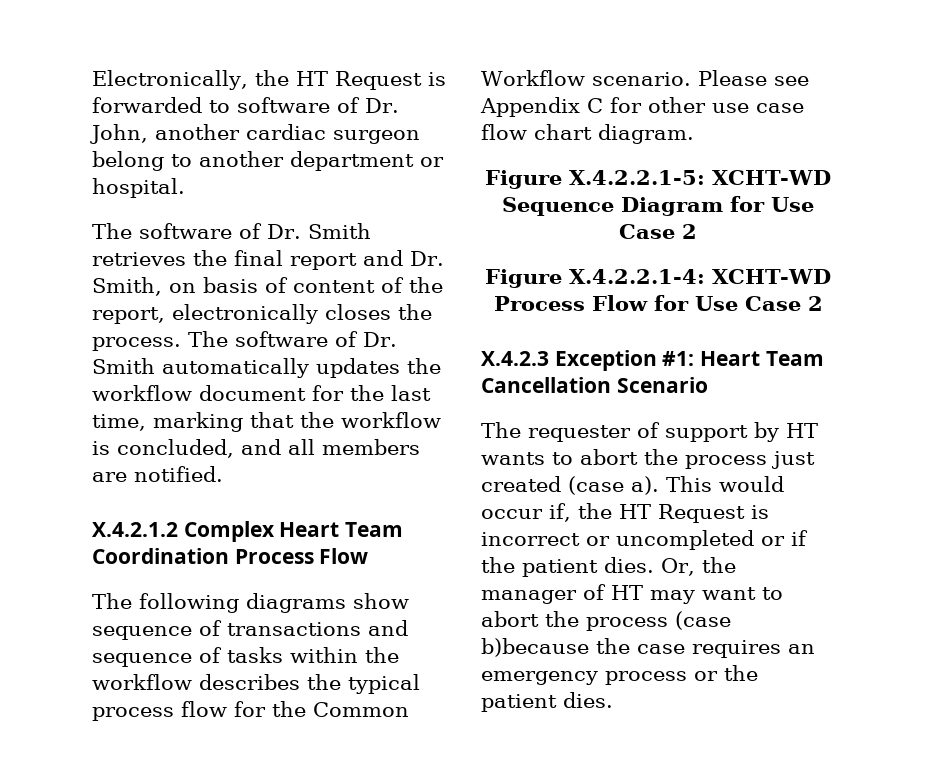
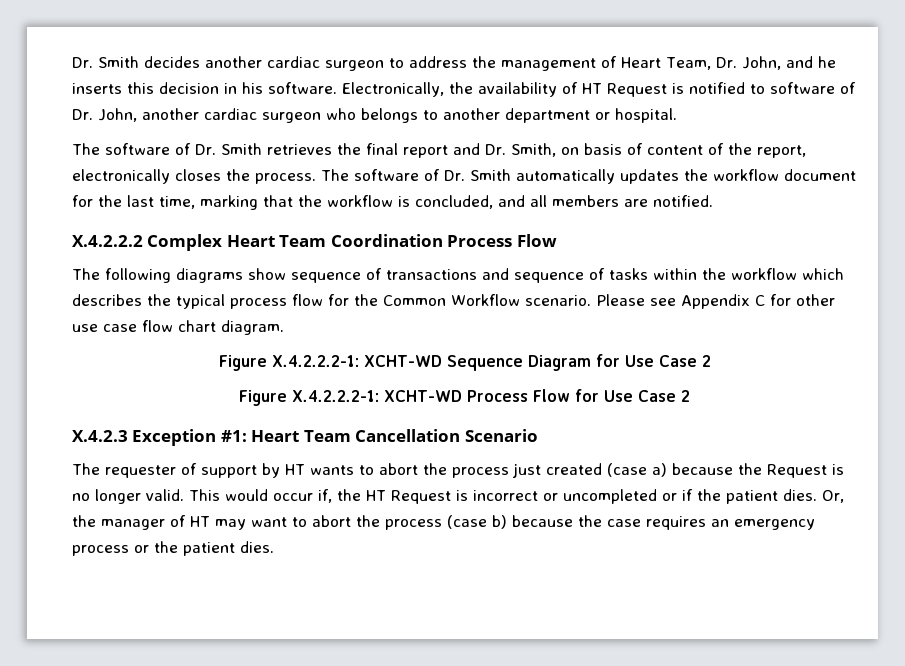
[92,70,446,90] [92,97,202,113] Electronically, the HT Request is forwarded -> [72,56,836,71] [72,82,745,97] Dr. Smith decides another cardiac surgeon to address the management of Heart Team, Dr. John, and he inserts this decision in his software. Electronically, the availability of HT Request is notified
[92,151,164,171] belong -> [326,108,418,123] who belongs
[92,522,178,537] X.4.2.1.2 -> [72,235,143,247] X.4.2.2.2
(192, 682) none -> [802,268,844,280] which
[568,170,705,185] X.4.2.2.1-5: -> [271,355,359,367] X.4.2.2.2-1:
[568,269,705,284] X.4.2.2.1-4: -> [292,390,380,402] X.4.2.2.2-1:
[631,476,659,495] a). -> [652,463,844,478] [72,489,184,504] a) because the Request is no longer valid.
[481,638,589,657] b)because -> [492,515,573,529] b) because

